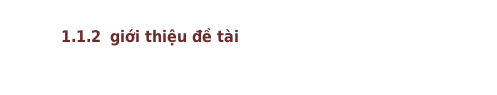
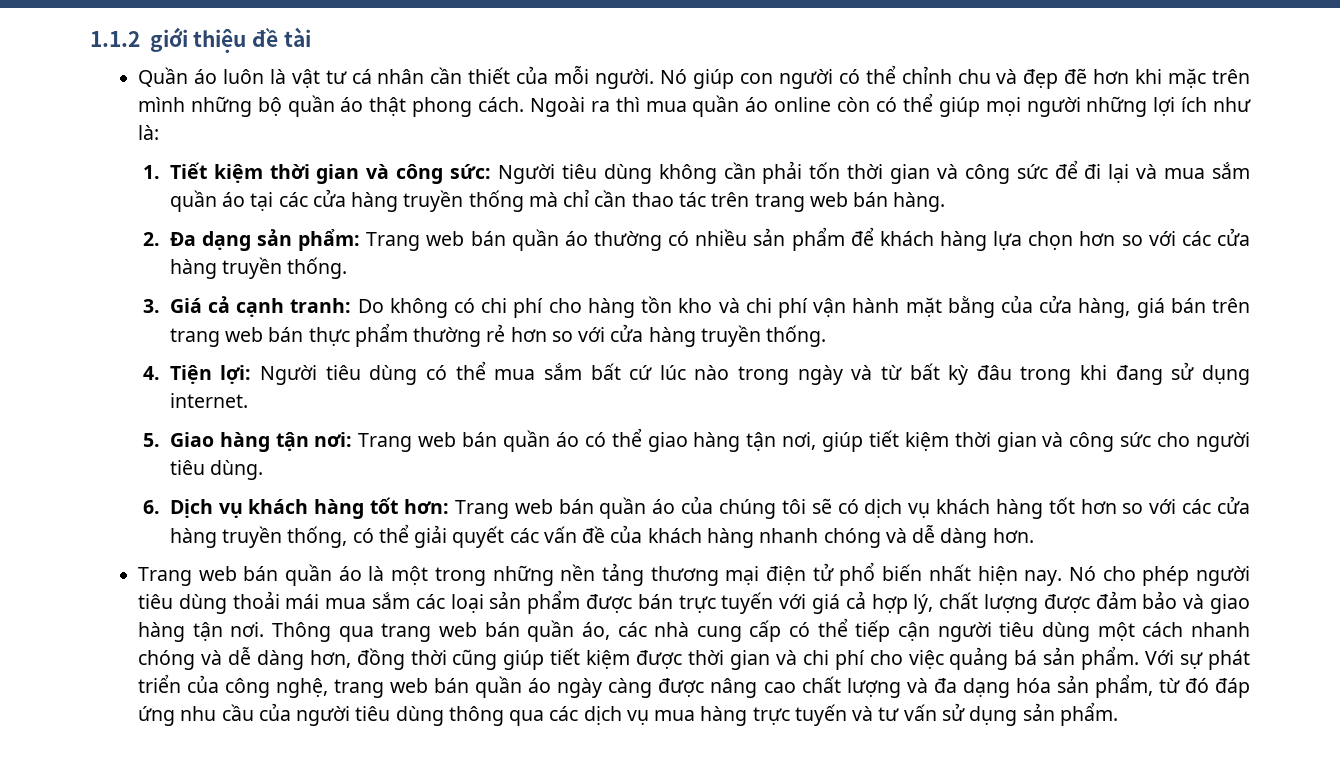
(239, 36) none -> [137,65,1250,89] [137,93,1251,117] [137,125,159,140] [143,160,1250,184] [169,189,946,212] [143,227,1250,251] [169,257,348,279] [143,295,1250,318] [169,323,827,347] [143,361,1250,385] [169,393,248,408] [143,428,1250,452] [169,460,264,480] [143,496,1250,519] [169,524,1034,548] [137,562,1250,586] [137,590,1251,614] [137,618,1250,642] [137,646,1251,670] [137,674,1251,698] [137,702,1118,726] // Quần áo luôn là vật tư cá nhân cần thiết của mỗi người. Nó giúp con người có thể chỉnh chu và đẹp đẽ hơn khi mặc trên mình những bộ quần áo thật phong cách. Ngoài ra thì mua quần áo online còn có thể giúp mọi người những lợi ích như là: // 1. Tiết kiệm thời gian và công sức: Người tiêu dùng không cần phải tốn thời gian và công sức để đi lại và mua sắm quần áo tại các cửa hàng truyền thống mà chỉ cần thao tác trên trang web bán hàng. // 2. Đa dạng sản phẩm: Trang web bán quần áo thường có nhiều sản phẩm để khách hàng lựa chọn hơn so với các cửa hàng truyền thống. // 3. Giá cả cạnh tranh: Do không có chi phí cho hàng tồn kho và chi phí vận hành mặt bằng của cửa hàng, giá bán trên trang web bán thực phẩm thường rẻ hơn so với cửa hàng truyền thống. // 4. Tiện lợi: Người tiêu dùng có thể mua sắm bất cứ lúc nào trong ngày và từ bất kỳ đâu trong khi đang sử dụng internet. // 5. Giao hàng tận nơi: Trang web bán quần áo có thể giao hàng tận nơi, giúp tiết kiệm thời gian và công sức cho người tiêu dùng. // 6. Dịch vụ khách hàng tốt hơn: Trang web bán quần áo của chúng tôi sẽ có dịch vụ khách hàng tốt hơn so với các cửa hàng truyền thống, có thể giải quyết các vấn đề của khách hàng nhanh chóng và dễ dàng hơn. // Trang web bán quần áo là một trong những nền tảng thương mại điện tử phổ biến nhất hiện nay. Nó cho phép người tiêu dùng thoải mái mua sắm các loại sản phẩm được bán trực tuyến với giá cả hợp lý, chất lượng được đảm bảo và giao hàng tận nơi. Thông qua trang web bán quần áo, các nhà cung cấp có thể tiếp cận người tiêu dùng một cách nhanh chóng và dễ dàng hơn, đồng thời cũng giúp tiết kiệm được thời gian và chi phí cho việc quảng bá sản phẩm. Với sự phát triển của công nghệ, trang web bán quần áo ngày càng được nâng cao chất lượng và đa dạng hóa sản phẩm, từ đó đáp ứng nhu cầu của người tiêu dùng thông qua các dịch vụ mua hàng trực tuyến và tư vấn sử dụng sản phẩm.

